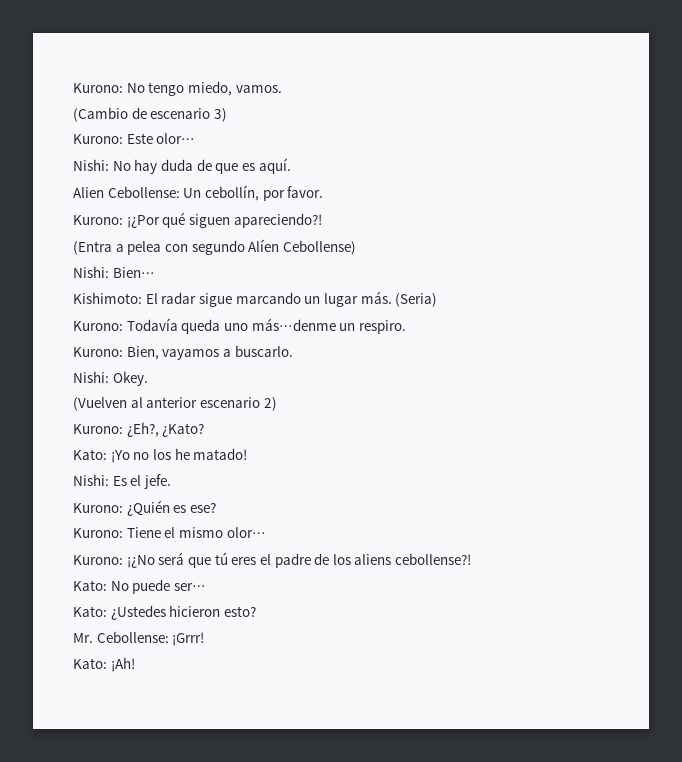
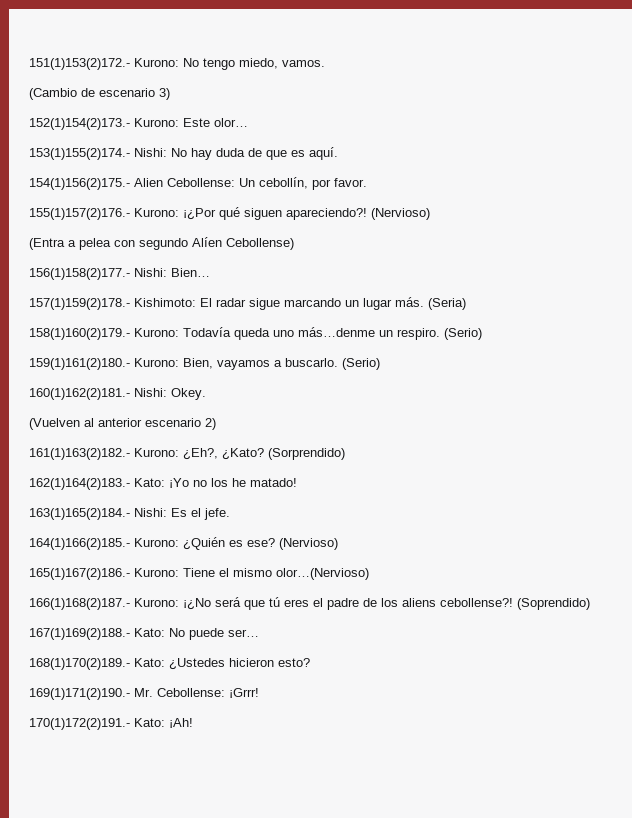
(73, 88) none -> [29,58,130,70] 151(1)153(2)172.-
(227, 115) none -> [29,118,130,130] 152(1)154(2)173.-
(196, 138) none -> [29,148,130,160] 153(1)155(2)174.-
(291, 166) none -> [29,178,130,190] 154(1)156(2)175.-
(324, 192) none -> [29,208,130,220] 155(1)157(2)176.-
(322, 220) none -> [371,208,430,220] (Nervioso)
(356, 247) none -> [29,268,130,280] 156(1)158(2)177.-
(155, 272) none -> [29,298,130,310] 157(1)159(2)178.-
(438, 300) none -> [29,328,130,340] 158(1)160(2)179.-
(406, 327) // -> [444,328,482,340] [29,358,130,370] (Serio) // 159(1)161(2)180.-
(293, 351) // -> [342,358,380,370] [29,388,130,400] (Serio) // 160(1)162(2)181.-
(277, 404) none -> [29,448,130,460] 161(1)163(2)182.-
(205, 430) // -> [268,448,345,460] [29,478,130,490] (Sorprendido) // 162(1)164(2)183.-
(248, 454) none -> [29,508,130,520] 163(1)165(2)184.-
(171, 481) none -> [29,538,130,550] 164(1)166(2)185.-
(216, 507) // -> [279,538,338,550] [29,568,130,580] (Nervioso) // 165(1)167(2)186.-
[226,527,266,538] olor… // -> [276,568,369,580] [29,598,130,610] olor…(Nervioso) // 166(1)168(2)187.-
(472, 559) // -> [517,598,590,610] [29,628,130,640] (Soprendido) // 167(1)169(2)188.-
(206, 587) none -> [29,658,130,670] 168(1)170(2)189.-
(256, 611) none -> [29,688,130,700] 169(1)171(2)190.-
(205, 639) none -> [29,718,130,730] 170(1)172(2)191.-

